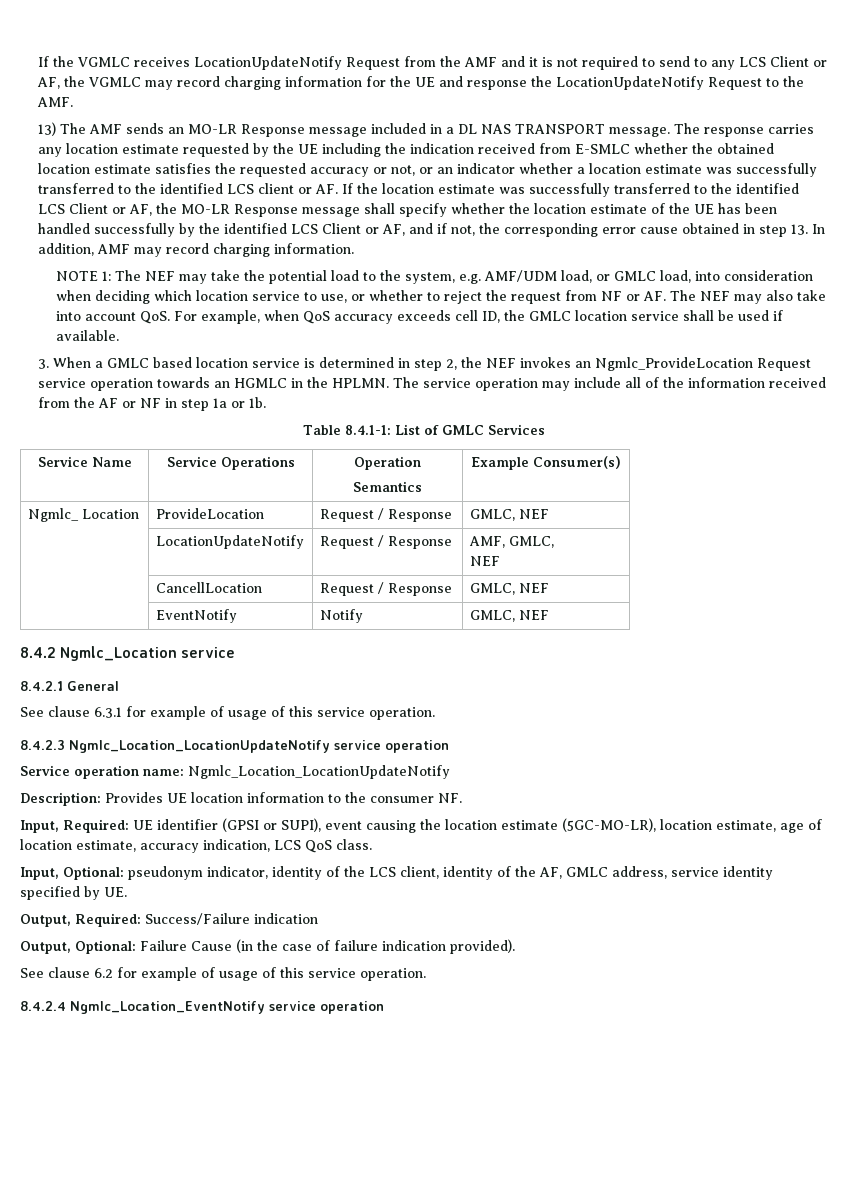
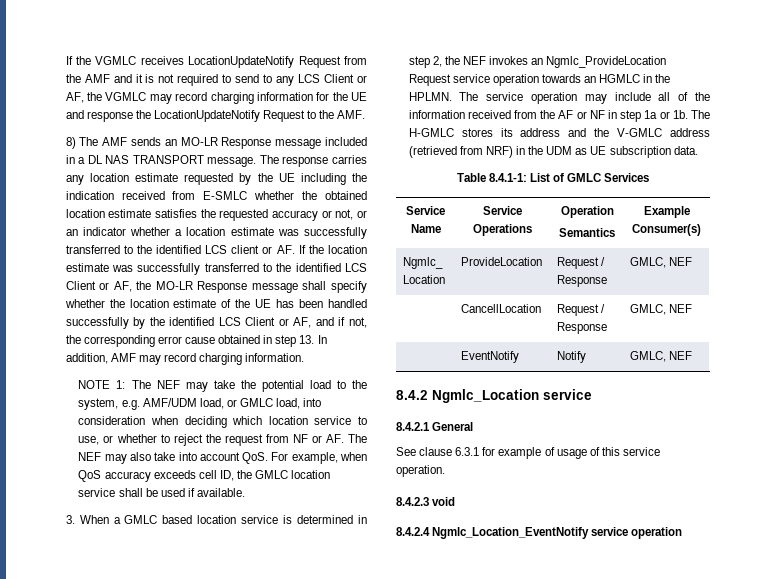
[38,122,57,136] 13) -> [65,137,76,149] 8)
(267, 402) none -> [691,110,710,119] [408,128,710,137] [408,146,698,158] The H-GMLC stores its address and the V-GMLC address (retrieved from NRF) in the UDM as UE subscription data.
[155,535,304,549] [319,535,452,549] [468,536,554,548] [469,556,500,566] // | LocationUpdateNotify | Request / Response | AMF, GMLC, // NEF -> (692, 261) none
[69,740,449,753] [20,765,450,779] [20,792,462,806] [20,818,822,833] [20,839,372,853] [20,866,773,880] [20,886,127,900] [20,913,318,927] [20,939,515,954] [20,967,426,981] Ngmlc_Location_LocationUpdateNotify service operation // Service operation name: Ngmlc_Location_LocationUpdateNotify // Description: Provides UE location information to the consumer NF. // Input, Required: UE identifier (GPSI or SUPI), event causing the location estimate (5GC-MO-LR), location estimate, age of location estimate, accuracy indication, LCS QoS class. // Input, Optional: pseudonym indicator, identity of the LCS client, identity of the AF, GMLC address, service identity specified by UE. // Output, Required: Success/Failure indication // Output, Optional: Failure Cause (in the case of failure indication provided). // See clause 6.2 for example of usage of this service operation. -> [432,497,456,506] void

